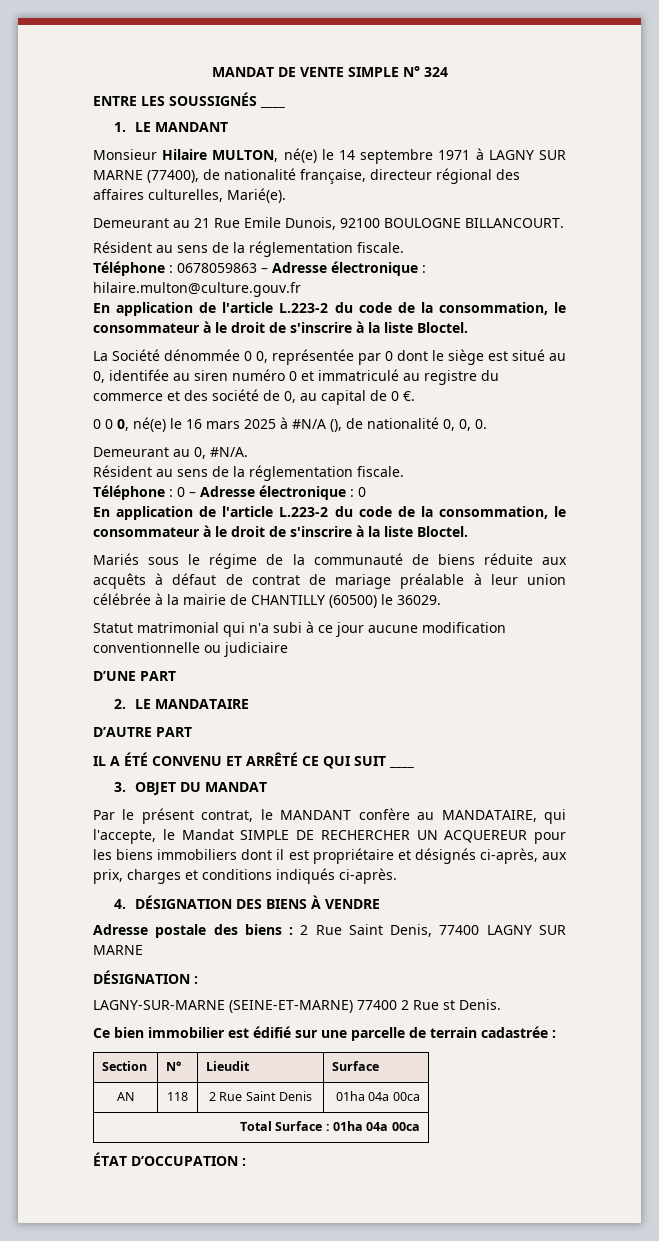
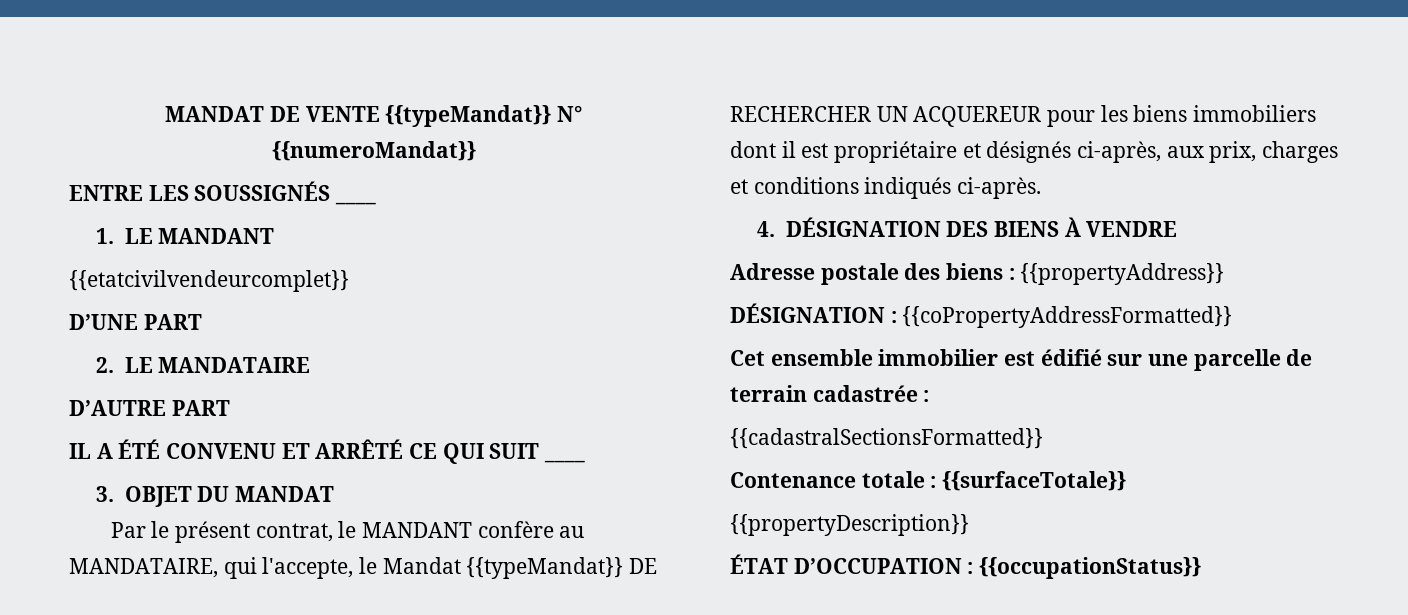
[347,66,448,77] SIMPLE N° 324 -> [385,105,582,127] [271,141,476,161] {{typeMandat}} N° {{numeroMandat}}
[93,148,566,164] [93,168,520,184] [93,188,286,203] [93,217,564,230] [93,241,404,257] [93,261,426,276] [93,282,301,297] [93,302,567,316] [93,321,468,333] [93,349,566,365] [93,369,499,385] [93,389,415,405] [93,417,487,432] [93,447,248,459] [93,465,404,481] [93,485,366,500] [93,506,567,520] [93,525,468,537] [93,553,567,569] [93,573,566,589] [93,593,441,608] [93,621,506,637] [93,642,288,657] Monsieur Hilaire MULTON, né(e) le 14 septembre 1971 à LAGNY SUR MARNE (77400), de nationalité française, directeur régional des affaires culturelles, Marié(e). // Demeurant au 21 Rue Emile Dunois, 92100 BOULOGNE BILLANCOURT. // Résident au sens de la réglementation fiscale. // Téléphone : 0678059863 – Adresse électronique : hilaire.multon@culture.gouv.fr // En application de l'article L.223-2 du code de la consommation, le consommateur à le droit de s'inscrire à la liste Bloctel. // La Société dénommée 0 0, représentée par 0 dont le siège est situé au 0, identifée au siren numéro 0 et immatriculé au registre du commerce et des société de 0, au capital de 0 €. // 0 0 0, né(e) le 16 mars 2025 à #N/A (), de nationalité 0, 0, 0. // Demeurant au 0, #N/A. // Résident au sens de la réglementation fiscale. // Téléphone : 0 – Adresse électronique : 0 // En application de l'article L.223-2 du code de la consommation, le consommateur à le droit de s'inscrire à la liste Bloctel. // Mariés sous le régime de la communauté de biens réduite aux acquêts à défaut de contrat de mariage préalable à leur union célébrée à la mairie de CHANTILLY (60500) le 36029. // Statut matrimonial qui n'a subi à ce jour aucune modification conventionnelle ou judiciaire -> [69,270,349,292] {{etatcivilvendeurcomplet}}
[240,830,290,840] SIMPLE -> [466,557,624,579] {{typeMandat}}
[300,924,566,937] [93,945,143,955] [93,970,198,984] [93,999,501,1013] [93,1027,144,1038] 2 Rue Saint Denis, 77400 LAGNY SUR MARNE // DÉSIGNATION : // LAGNY-SUR-MARNE (SEINE-ET-MARNE) 77400 2 Rue st Denis. // Ce bien -> [1020,263,1225,285] [730,303,1233,328] [730,349,873,366] {{propertyAddress}} // DÉSIGNATION : {{coPropertyAddressFormatted}} // Cet ensemble
[102,1061,148,1071] [166,1061,182,1071] [206,1061,251,1071] [332,1061,380,1071] [116,1092,135,1101] [167,1092,188,1101] [208,1091,313,1101] [336,1091,420,1101] [239,1121,420,1131] // Section | N° | Lieudit | Surface // AN | 118 | 2 Rue Saint Denis | 01ha 04a 00ca // Total Surface : 01ha 04a 00ca -> [730,428,1043,449] [730,471,1127,491] [730,514,969,536] // {{cadastralSectionsFormatted}} // Contenance totale : {{surfaceTotale}} // {{propertyDescription}}
(246, 1162) none -> [979,557,1202,579] {{occupationStatus}}

